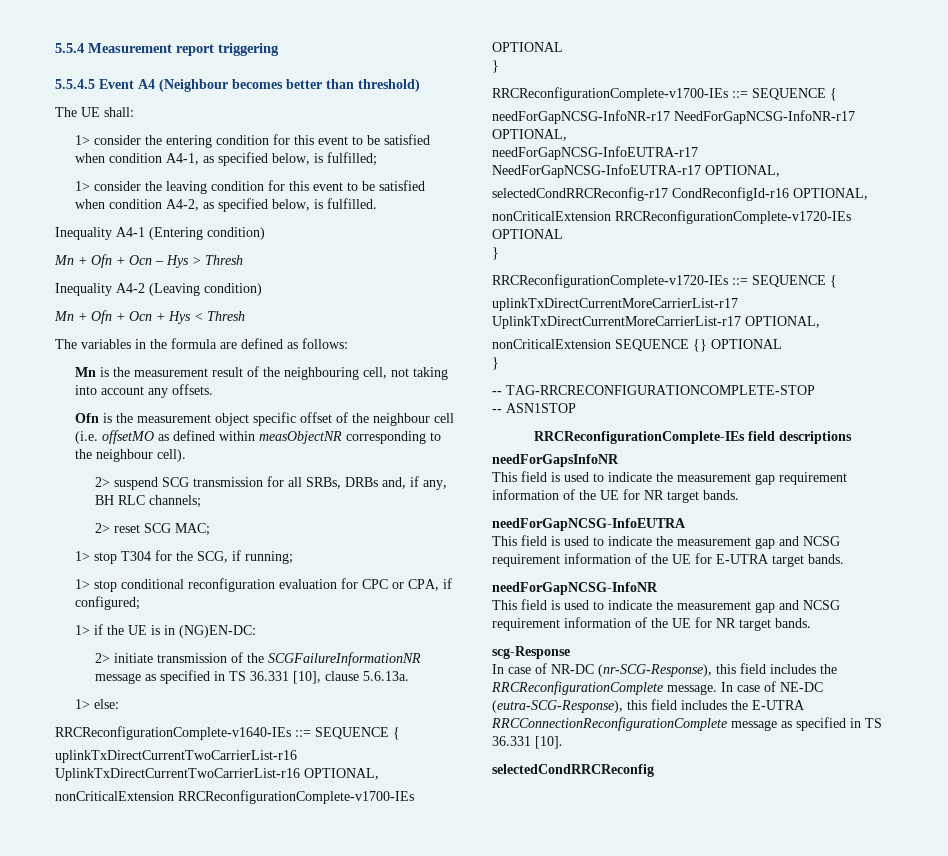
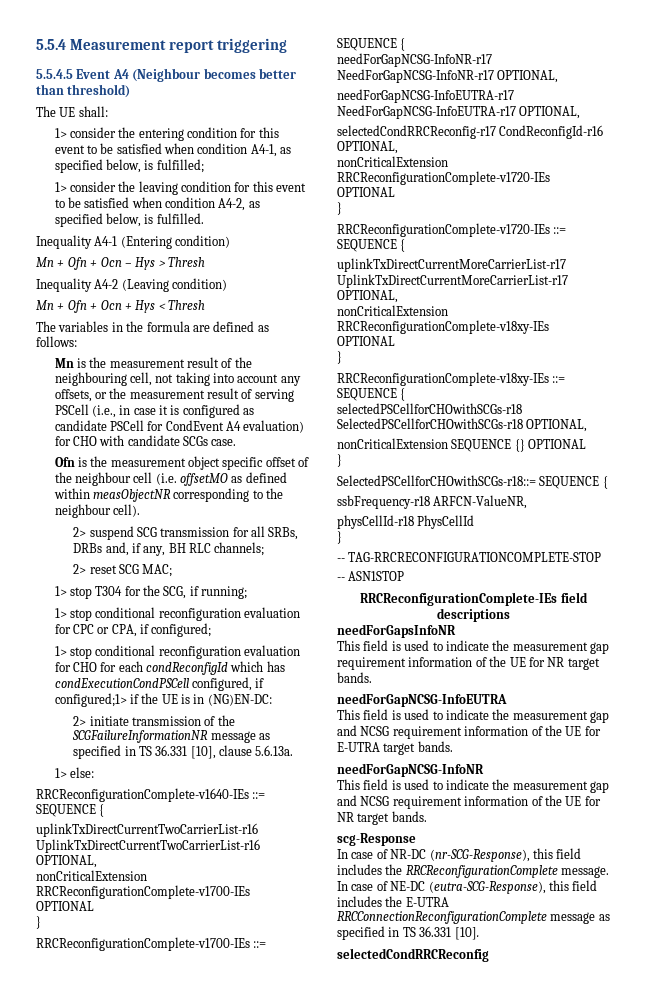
[171,384,213,395] offsets. -> [54,388,294,402] [54,404,255,418] [54,420,305,433] [54,435,237,446] offsets, or the measurement result of serving PSCell (i.e., in case it is configured as candidate PSCell for CondEvent A4 evaluation) for CHO with candidate SCGs case.
(90, 630) none -> [69,645,301,659] [54,661,285,675] [54,677,265,691] [54,693,127,707] stop conditional reconfiguration evaluation for CHO for each condReconfigId which has condExecutionCondPSCell configured, if configured;1>
(820, 322) none -> [337,305,448,316] [337,320,549,334] [337,336,395,346] [337,351,342,364] [337,372,566,386] [337,388,406,401] [337,403,522,414] [337,418,588,432] // nonCriticalExtension RRCReconfigurationComplete-v18xy-IEs OPTIONAL // } // RRCReconfigurationComplete-v18xy-IEs ::= SEQUENCE { // selectedPSCellforCHOwithSCGs-r18 SelectedPSCellforCHOwithSCGs-r18 OPTIONAL,
(499, 363) none -> [337,475,608,489] [337,495,528,509] [337,515,475,529] [337,531,342,544] // SelectedPSCellforCHOwithSCGs-r18::= SEQUENCE { // ssbFrequency-r18 ARFCN-ValueNR, // physCellId-r18 PhysCellId // }

